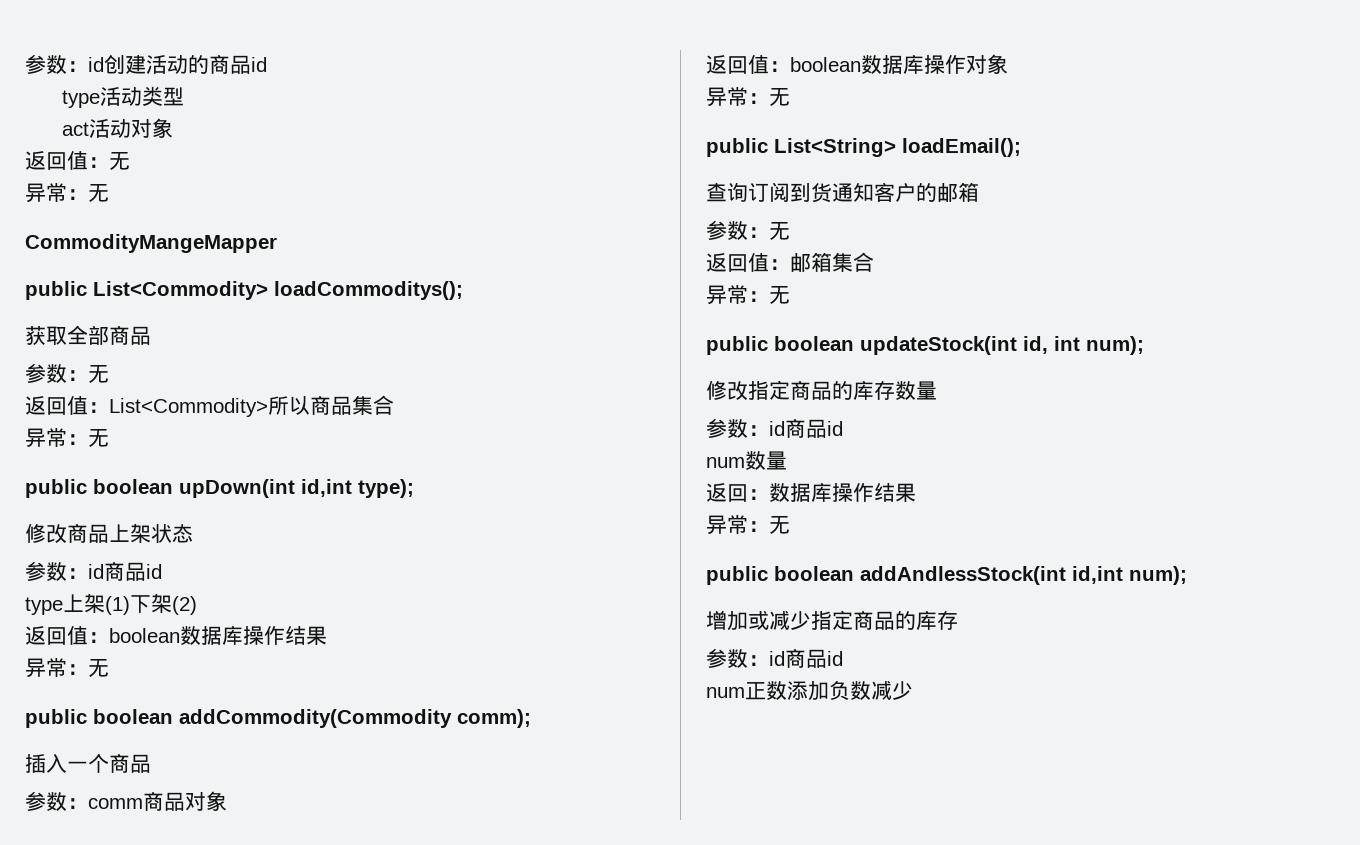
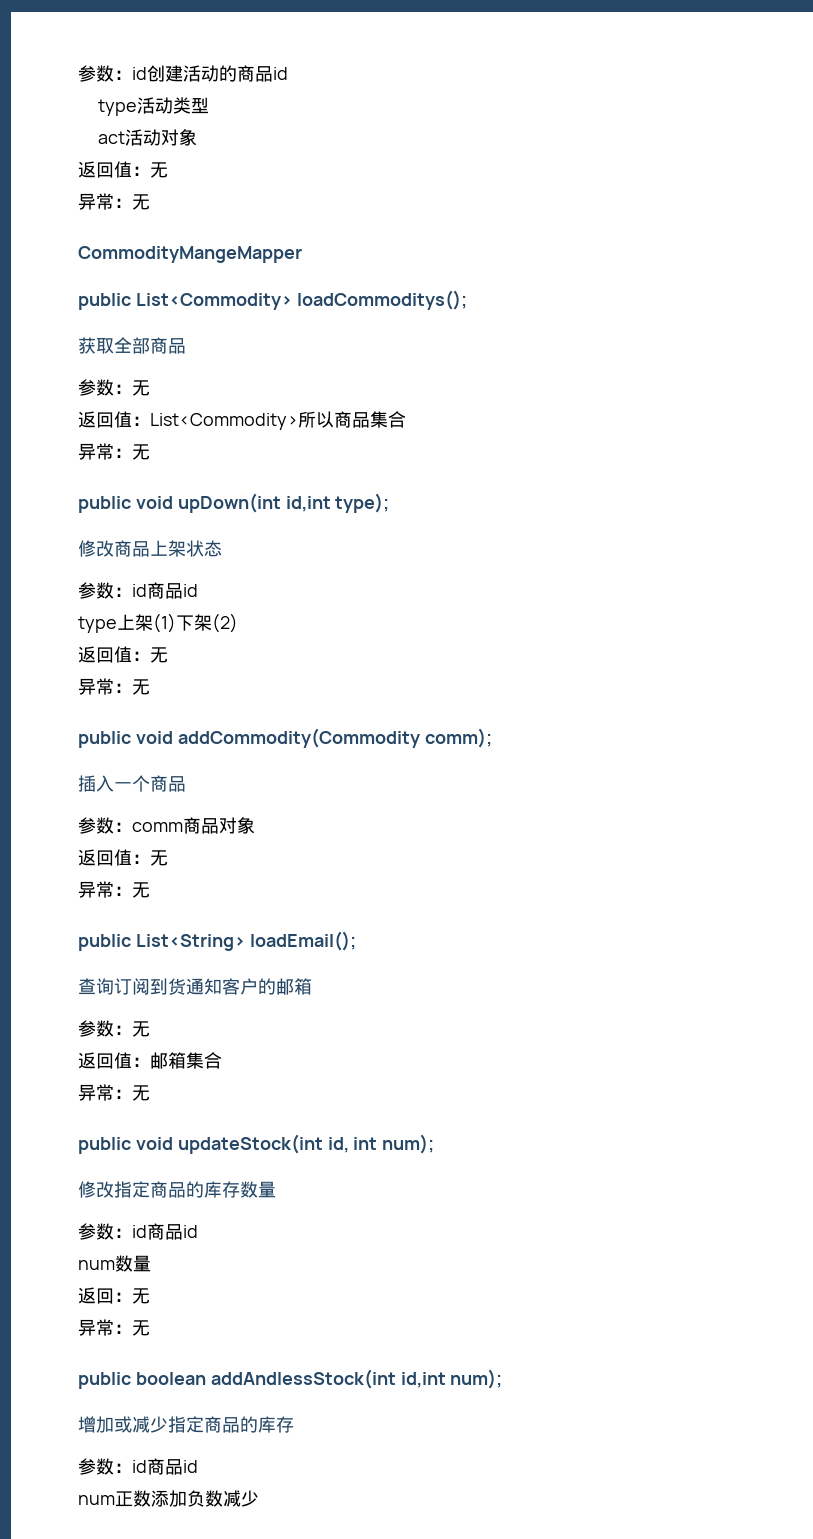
[93,479,173,494] boolean -> [135,496,173,509] void
[109,625,327,645] [25,658,109,678] [25,709,173,728] boolean数据库操作结果 // 异常：无 // public boolean -> [150,647,168,663] [78,678,150,695] [78,731,173,748] 无 // 异常：无 // public void
[790,54,1008,74] boolean数据库操作对象 -> [150,850,168,866] 无
[774,336,854,351] boolean -> [135,1137,173,1150] void
[769,482,916,502] 数据库操作结果 -> [132,1288,150,1304] 无

